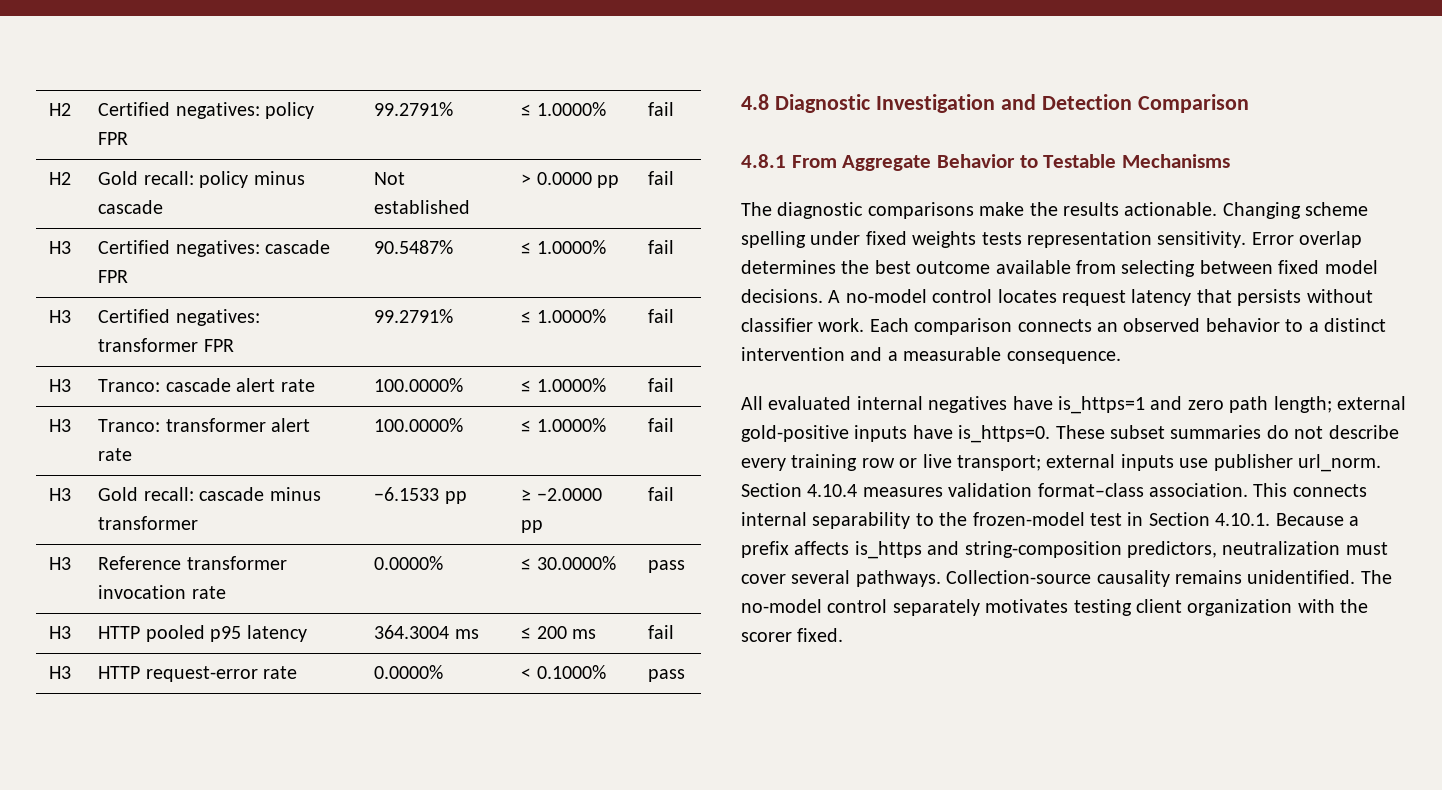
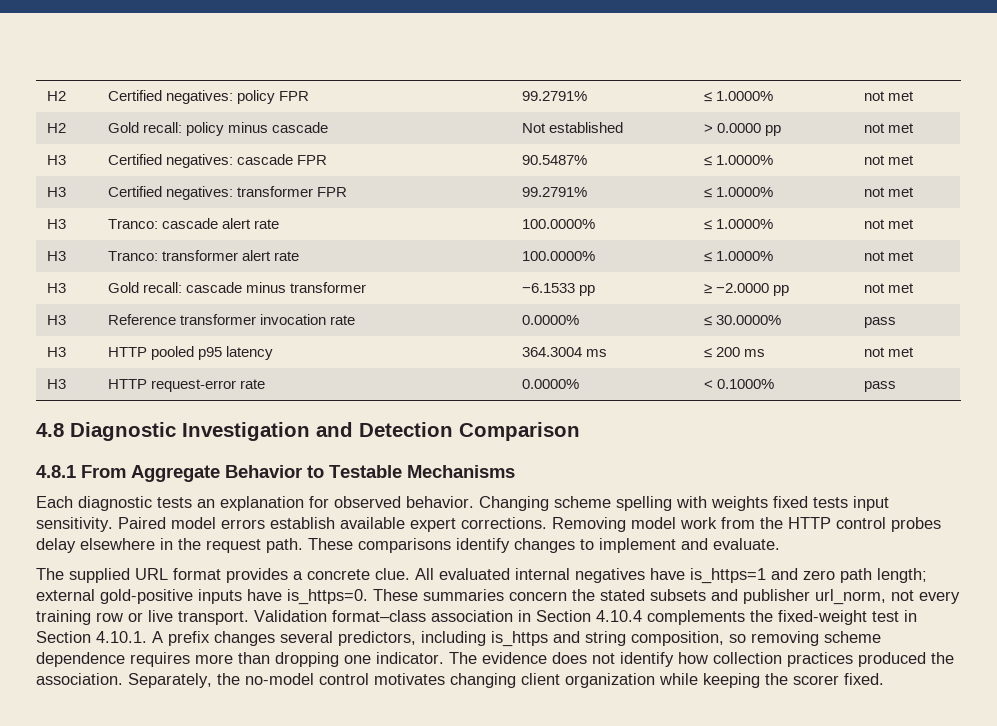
[648,102,675,116] fail -> [864,91,915,101] not met
[648,171,675,185] fail -> [864,123,915,133] not met
[648,240,675,254] fail -> [864,155,915,165] not met
[648,309,675,323] fail -> [864,187,915,197] not met
[648,378,675,392] fail -> [864,219,915,229] not met
[648,418,675,432] fail -> [864,251,915,261] not met
[648,487,675,501] fail -> [864,283,915,293] not met
[648,625,675,639] fail -> [864,347,915,357] not met
[741,202,1369,219] [741,231,1363,248] [741,260,1378,277] [741,289,1373,306] [741,318,1386,335] [741,347,1121,364] The diagnostic comparisons make the results actionable. Changing scheme spelling under fixed weights tests representation sensitivity. Error overlap determines the best outcome available from selecting between fixed model decisions. A no-model control locates request latency that persists without classifier work. Each comparison connects an observed behavior to a distinct intervention and a measurable consequence. // -> [36,496,889,511] [36,517,941,532] [36,538,780,553] [36,568,410,583] Each diagnostic tests an explanation for observed behavior. Changing scheme spelling with weights fixed tests input sensitivity. Paired model errors establish available expert corrections. Removing model work from the HTTP control probes delay elsewhere in the request path. These comparisons identify changes to implement and evaluate. // The supplied URL format provides a concrete clue.
[1110,425,1399,439] subset summaries do not describe -> [423,589,914,605] summaries concern the stated subsets and publisher url_norm, not
[957,454,1381,472] [741,483,1367,497] [741,512,1359,529] [741,541,1388,559] [741,570,1392,587] [741,599,1335,616] transport; external inputs use publisher url_norm. Section 4.10.4 measures validation format–class association. This connects internal separability to the frozen-model test in Section 4.10.1. Because a prefix affects is_https and string-composition predictors, neutralization must cover several pathways. Collection-source causality remains unidentified. The no-model control separately motivates testing client organization with -> [178,610,917,625] [36,631,881,647] [36,652,954,667] [36,673,760,688] transport. Validation format–class association in Section 4.10.4 complements the fixed-weight test in Section 4.10.1. A prefix changes several predictors, including is_https and string composition, so removing scheme dependence requires more than dropping one indicator. The evidence does not identify how collection practices produced the association. Separately, the no-model control motivates changing client organization while keeping

